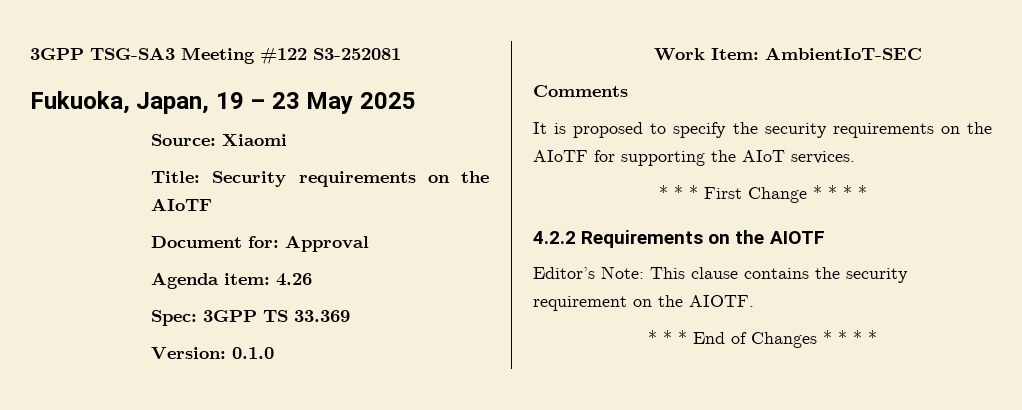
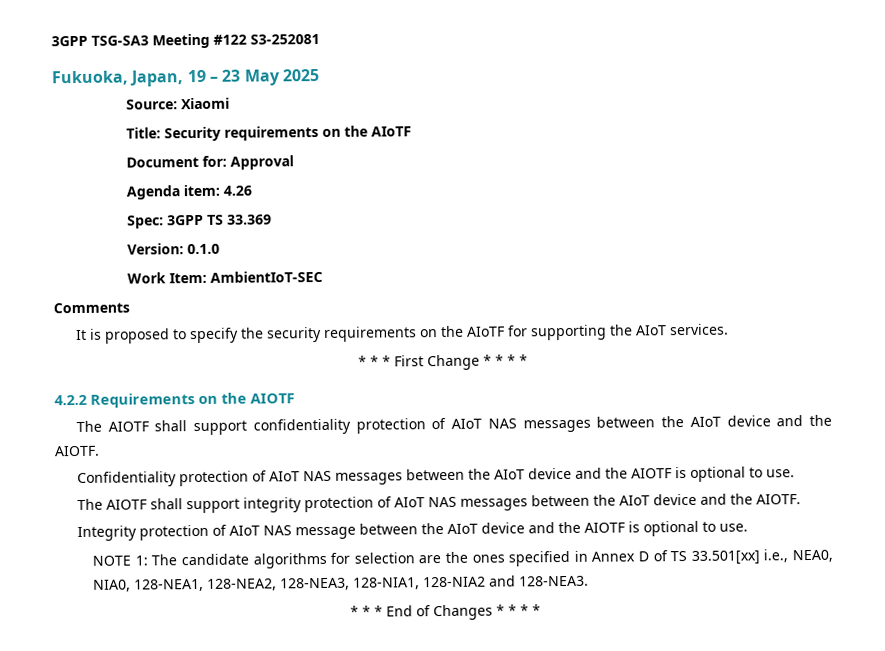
[533,266,908,283] [533,295,754,311] Editor’s Note: This clause contains the security requirement on the AIOTF. -> [75,414,832,436] [54,445,100,457] [76,466,795,488] [76,493,801,514] [76,520,748,542] [92,549,834,569] [93,575,590,592] The AIOTF shall support confidentiality protection of AIoT NAS messages between the AIoT device and the AIOTF. // Confidentiality protection of AIoT NAS messages between the AIoT device and the AIOTF is optional to use. // The AIOTF shall support integrity protection of AIoT NAS messages between the AIoT device and the AIOTF. // Integrity protection of AIoT NAS message between the AIoT device and the AIOTF is optional to use. // NOTE 1: The candidate algorithms for selection are the ones specified in Annex D of TS 33.501[xx] i.e., NEA0, NIA0, 128-NEA1, 128-NEA2, 128-NEA3, 128-NIA1, 128-NIA2 and 128-NEA3.

